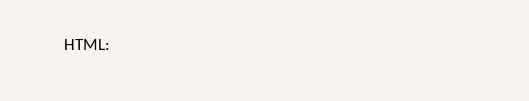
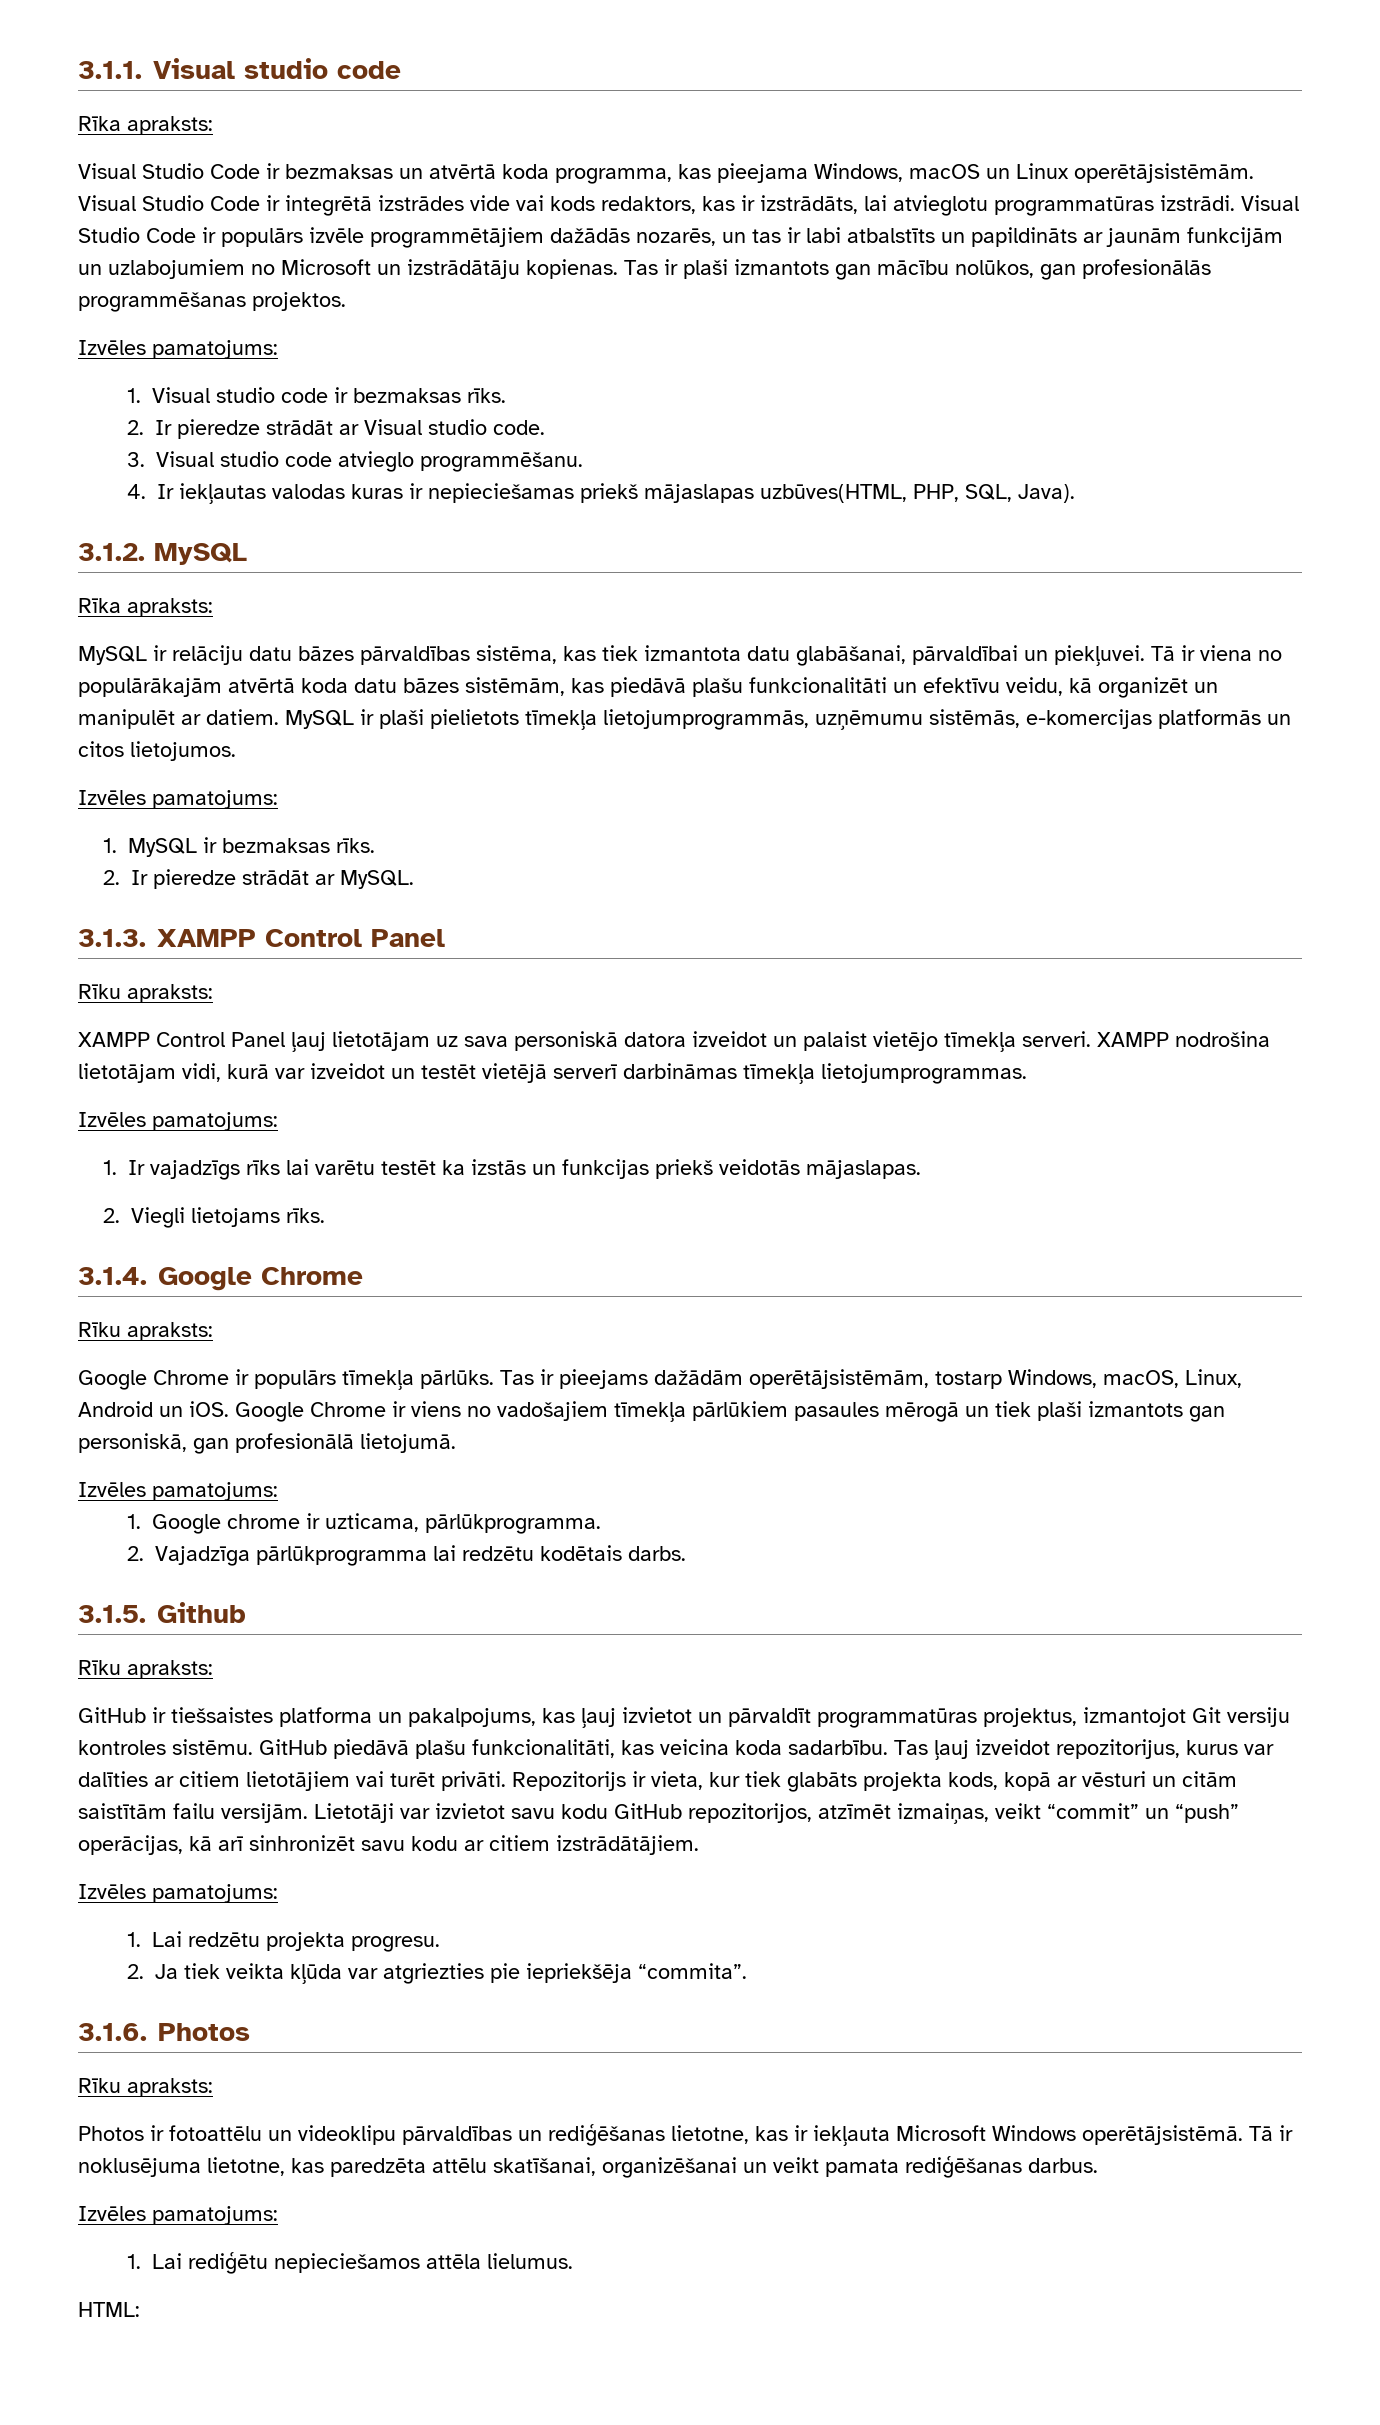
(64, 44) none -> [78,58,401,79] [78,116,213,135] [78,163,1254,184] [78,195,1299,216] [78,227,1283,248] [78,259,1211,280] [78,292,346,312] [78,340,278,359] [127,387,507,403] [127,419,546,439] [127,451,584,472] [127,483,1076,504] [78,543,247,565] [78,598,213,617] [78,645,1282,666] [78,677,1218,698] [78,709,1291,730] [78,741,236,761] [78,790,278,809] [102,837,375,857] [102,869,414,889] [78,929,445,947] [78,984,213,1003] [78,1031,1270,1052] [78,1063,1027,1084] [78,1112,278,1131] [102,1159,921,1180] [102,1207,325,1228] [78,1267,363,1291] [78,1322,213,1341] [78,1369,1242,1390] [78,1401,1225,1422] [78,1433,456,1454] [78,1482,278,1501] [127,1513,602,1534] [127,1545,687,1566] [78,1602,246,1623] [78,1660,213,1679] [78,1707,1290,1728] [78,1739,1274,1760] [78,1771,1237,1792] [78,1803,1239,1824] [78,1835,699,1855] [78,1884,278,1903] [127,1931,441,1952] [127,1963,748,1984] [78,2023,250,2041] [78,2078,213,2097] [78,2124,1293,2146] [78,2156,1098,2178] [78,2206,278,2225] [127,2252,574,2274] 3.1.1. Visual studio code // Rīka apraksts: // Visual Studio Code ir bezmaksas un atvērtā koda programma, kas pieejama Windows, macOS un Linux operētājsistēmām. Visual Studio Code ir integrētā izstrādes vide vai kods redaktors, kas ir izstrādāts, lai atvieglotu programmatūras izstrādi. Visual Studio Code ir populārs izvēle programmētājiem dažādās nozarēs, un tas ir labi atbalstīts un papildināts ar jaunām funkcijām un uzlabojumiem no Microsoft un izstrādātāju kopienas. Tas ir plaši izmantots gan mācību nolūkos, gan profesionālās programmēšanas projektos. // Izvēles pamatojums: // 1. Visual studio code ir bezmaksas rīks. // 2. Ir pieredze strādāt ar Visual studio code. // 3. Visual studio code atvieglo programmēšanu. // 4. Ir iekļautas valodas kuras ir nepieciešamas priekš mājaslapas uzbūves(HTML, PHP, SQL, Java). // 3.1.2. MySQL // Rīka apraksts: // MySQL ir relāciju datu bāzes pārvaldības sistēma, kas tiek izmantota datu glabāšanai, pārvaldībai un piekļuvei. Tā ir viena no populārākajām atvērtā koda datu bāzes sistēmām, kas piedāvā plašu funkcionalitāti un efektīvu veidu, kā organizēt un manipulēt ar datiem. MySQL ir plaši pielietots tīmekļa lietojumprogrammās, uzņēmumu sistēmās, e-komercijas platformās un citos lietojumos. // Izvēles pamatojums: // 1. MySQL ir bezmaksas rīks. // 2. Ir pieredze strādāt ar MySQL. // 3.1.3. XAMPP Control Panel // Rīku apraksts: // XAMPP Control Panel ļauj lietotājam uz sava personiskā datora izveidot un palaist vietējo tīmekļa serveri. XAMPP nodrošina lietotājam vidi, kurā var izveidot un testēt vietējā serverī darbināmas tīmekļa lietojumprogrammas. // Izvēles pamatojums: // 1. Ir vajadzīgs rīks lai varētu testēt ka izstās un funkcijas priekš veidotās mājaslapas. // 2. Viegli lietojams rīks. // 3.1.4. Google Chrome // Rīku apraksts: // Google Chrome ir populārs tīmekļa pārlūks. Tas ir pieejams dažādām operētājsistēmām, tostarp Windows, macOS, Linux, Android un iOS. Google Chrome ir viens no vadošajiem tīmekļa pārlūkiem pasaules mērogā un tiek plaši izmantots gan personiskā, gan profesionālā lietojumā. // Izvēles pamatojums: // 1. Google chrome ir uzticama, pārlūkprogramma. // 2. Vajadzīga pārlūkprogramma lai redzētu kodētais darbs. // 3.1.5. Github // Rīku apraksts: // GitHub ir tiešsaistes platforma un pakalpojums, kas ļauj izvietot un pārvaldīt programmatūras projektus, izmantojot Git versiju kontroles sistēmu. GitHub piedāvā plašu funkcionalitāti, kas veicina koda sadarbību. Tas ļauj izveidot repozitorijus, kurus var dalīties ar citiem lietotājiem vai turēt privāti. Repozitorijs ir vieta, kur tiek glabāts projekta kods, kopā ar vēsturi un citām saistītām failu versijām. Lietotāji var izvietot savu kodu GitHub repozitorijos, atzīmēt izmaiņas, veikt “commit” un “push” operācijas, kā arī sinhronizēt savu kodu ar citiem izstrādātājiem. // Izvēles pamatojums: // 1. Lai redzētu projekta progresu. // 2. Ja tiek veikta kļūda var atgriezties pie iepriekšēja “commita”. // 3.1.6. Photos // Rīku apraksts: // Photos ir fotoattēlu un videoklipu pārvaldības un rediģēšanas lietotne, kas ir iekļauta Microsoft Windows operētājsistēmā. Tā ir noklusējuma lietotne, kas paredzēta attēlu skatīšanai, organizēšanai un veikt pamata rediģēšanas darbus. // Izvēles pamatojums: // 1. Lai rediģētu nepieciešamos attēla lielumus. //

